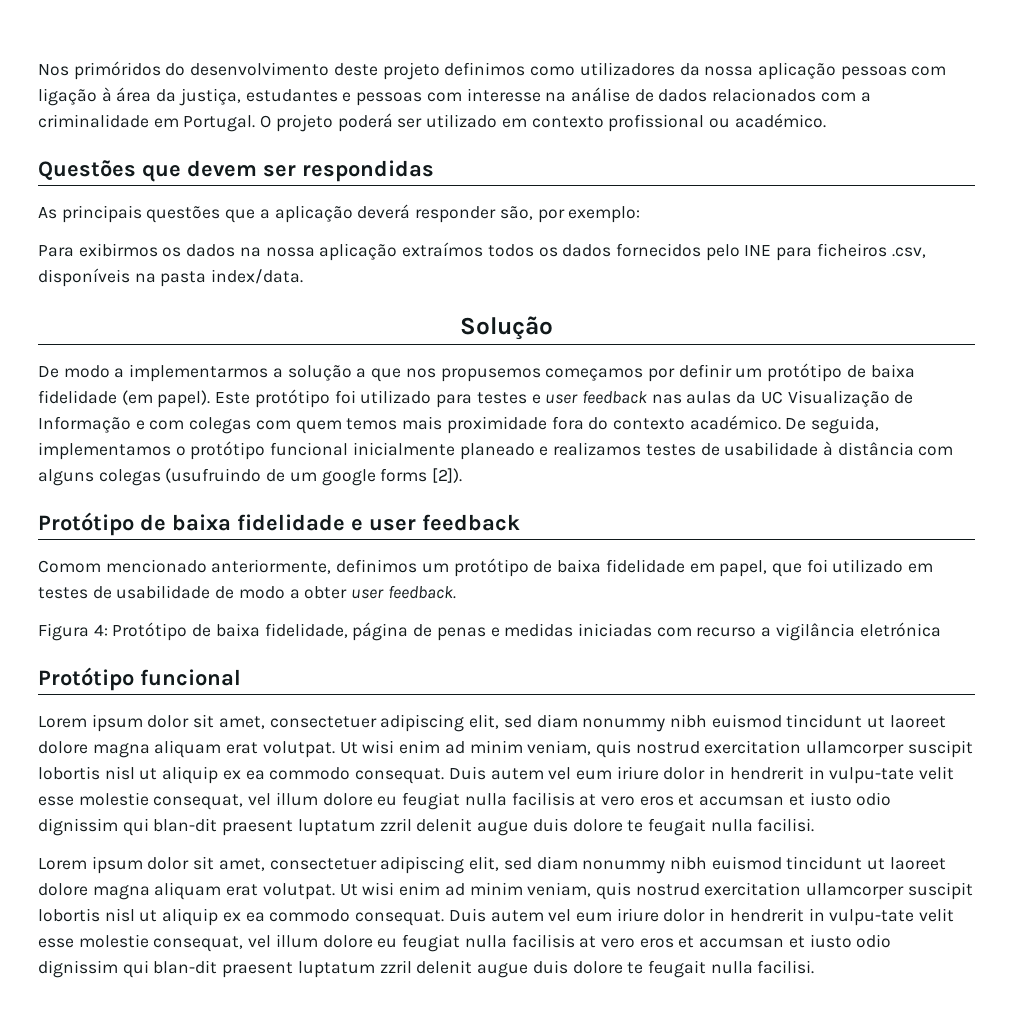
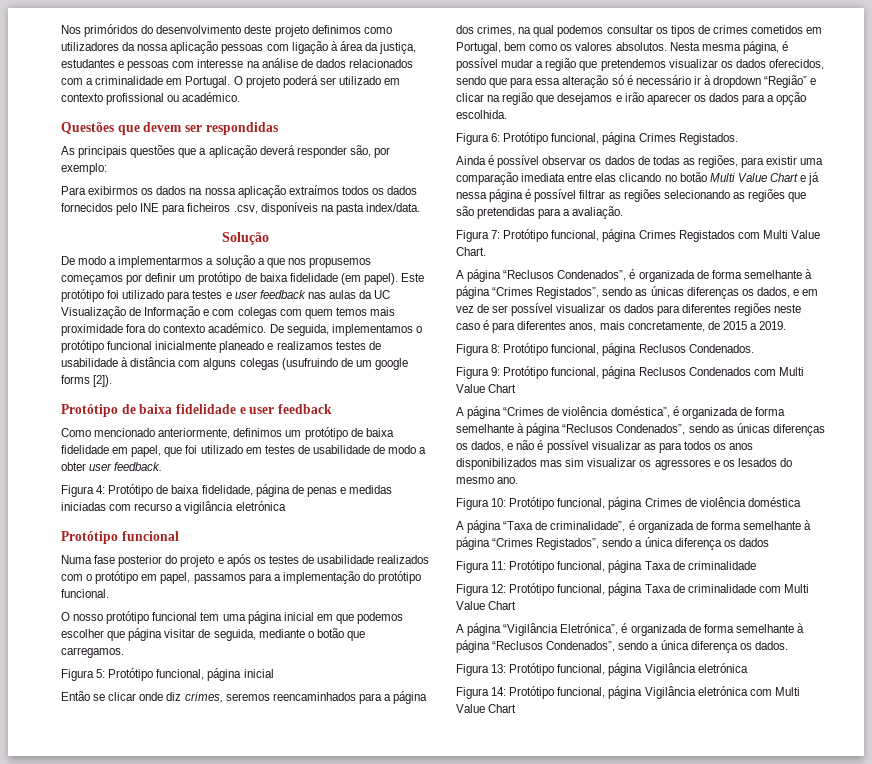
[38,560,101,573] Comom -> [61,428,91,437] Como
[38,714,946,732] [38,740,973,758] [38,766,955,784] [38,792,892,810] [38,818,815,836] [38,856,946,874] [38,882,973,900] [38,908,955,926] [38,934,892,952] [38,960,815,978] Lorem ipsum dolor sit amet, consectetuer adipiscing elit, sed diam nonummy nibh euismod tincidunt ut laoreet dolore magna aliquam erat volutpat. Ut wisi enim ad minim veniam, quis nostrud exercitation ullamcorper suscipit lobortis nisl ut aliquip ex ea commodo consequat. Duis autem vel eum iriure dolor in hendrerit in vulpu-tate velit esse molestie consequat, vel illum dolore eu feugiat nulla facilisis at vero eros et accumsan et iusto odio dignissim qui blan-dit praesent luptatum zzril delenit augue duis dolore te feugait nulla facilisi. // Lorem ipsum dolor sit amet, consectetuer adipiscing elit, sed diam nonummy nibh euismod tincidunt ut laoreet dolore magna aliquam erat volutpat. Ut wisi enim ad minim veniam, quis nostrud exercitation ullamcorper suscipit lobortis nisl ut aliquip ex ea commodo consequat. Duis autem vel eum iriure dolor in hendrerit in vulpu-tate velit esse molestie consequat, vel illum dolore eu feugiat nulla facilisis at vero eros et accumsan et iusto odio dignissim qui blan-dit praesent luptatum zzril delenit augue duis dolore te feugait nulla facilisi. -> [61,554,430,567] [61,571,422,584] [61,589,109,598] [61,611,404,624] [61,628,365,641] [61,647,124,658] [61,668,274,681] [61,691,428,704] [456,25,823,37] [456,41,788,54] [456,58,824,71] [456,75,817,88] [456,92,807,105] [456,110,507,119] [456,132,738,145] [456,155,824,168] [456,172,820,185] [456,189,807,202] [456,206,624,219] [456,229,820,242] [456,247,486,256] [456,269,812,282] [456,286,819,299] [456,303,802,316] [456,320,787,333] [456,343,754,356] [456,366,804,379] [456,384,517,393] [456,406,785,419] [456,423,825,436] [456,440,754,453] [456,458,792,470] [456,477,519,484] [456,497,801,510] [456,520,812,533] [456,537,769,550] [456,560,756,573] [456,583,809,596] [456,601,517,610] [456,623,804,636] [456,640,788,653] [456,663,748,676] [456,686,800,699] [456,704,517,713] Numa fase posterior do projeto e após os testes de usabilidade realizados com o protótipo em papel, passamos para a implementação do protótipo funcional. // O nosso protótipo funcional tem uma página inicial em que podemos escolher que página visitar de seguida, mediante o botão que carregamos. // Figura 5: Protótipo funcional, página inicial // Então se clicar onde diz crimes, seremos reencaminhados para a página dos crimes, na qual podemos consultar os tipos de crimes cometidos em Portugal, bem como os valores absolutos. Nesta mesma página, é possível mudar a região que pretendemos visualizar os dados oferecidos, sendo que para essa alteração só é necessário ir à dropdown “Região” e clicar na região que desejamos e irão aparecer os dados para a opção escolhida. // Figura 6: Protótipo funcional, página Crimes Registados. // Ainda é possível observar os dados de todas as regiões, para existir uma comparação imediata entre elas clicando no botão Multi Value Chart e já nessa página é possível filtrar as regiões selecionando as regiões que são pretendidas para a avaliação. // Figura 7: Protótipo funcional, página Crimes Registados com Multi Value Chart. // A página “Reclusos Condenados”, é organizada de forma semelhante à página “Crimes Registados”, sendo as únicas diferenças os dados, e em vez de ser possível visualizar os dados para diferentes regiões neste caso é para diferentes anos, mais concretamente, de 2015 a 2019. // Figura 8: Protótipo funcional, página Reclusos Condenados. // Figura 9: Protótipo funcional, página Reclusos Condenados com Multi Value Chart // A página “Crimes de violência doméstica”, é organizada de forma semelhante à página “Reclusos Condenados”, sendo as únicas diferenças os dados, e não é possível visualizar as para todos os anos disponibilizados mas sim visualizar os agressores e os lesados do mesmo ano. // Figura 10: Protótipo funcional, página Crimes de violência doméstica // A página “Taxa de criminalidade”, é organizada de forma semelhante à página “Crimes Registados”, sendo a única diferença os dados // Figura 11: Protótipo funcional, página Taxa de criminalidade // Figura 12: Protótipo funcional, página Taxa de criminalidade com Multi Value Chart // A página “Vigilância Eletrónica”, é organizada de forma semelhante à página “Reclusos Condenados”, sendo a única diferença os dados. // Figura 13: Protótipo funcional, página Vigilância eletrónica // Figura 14: Protótipo funcional, página Vigilância eletrónica com Multi Value Chart

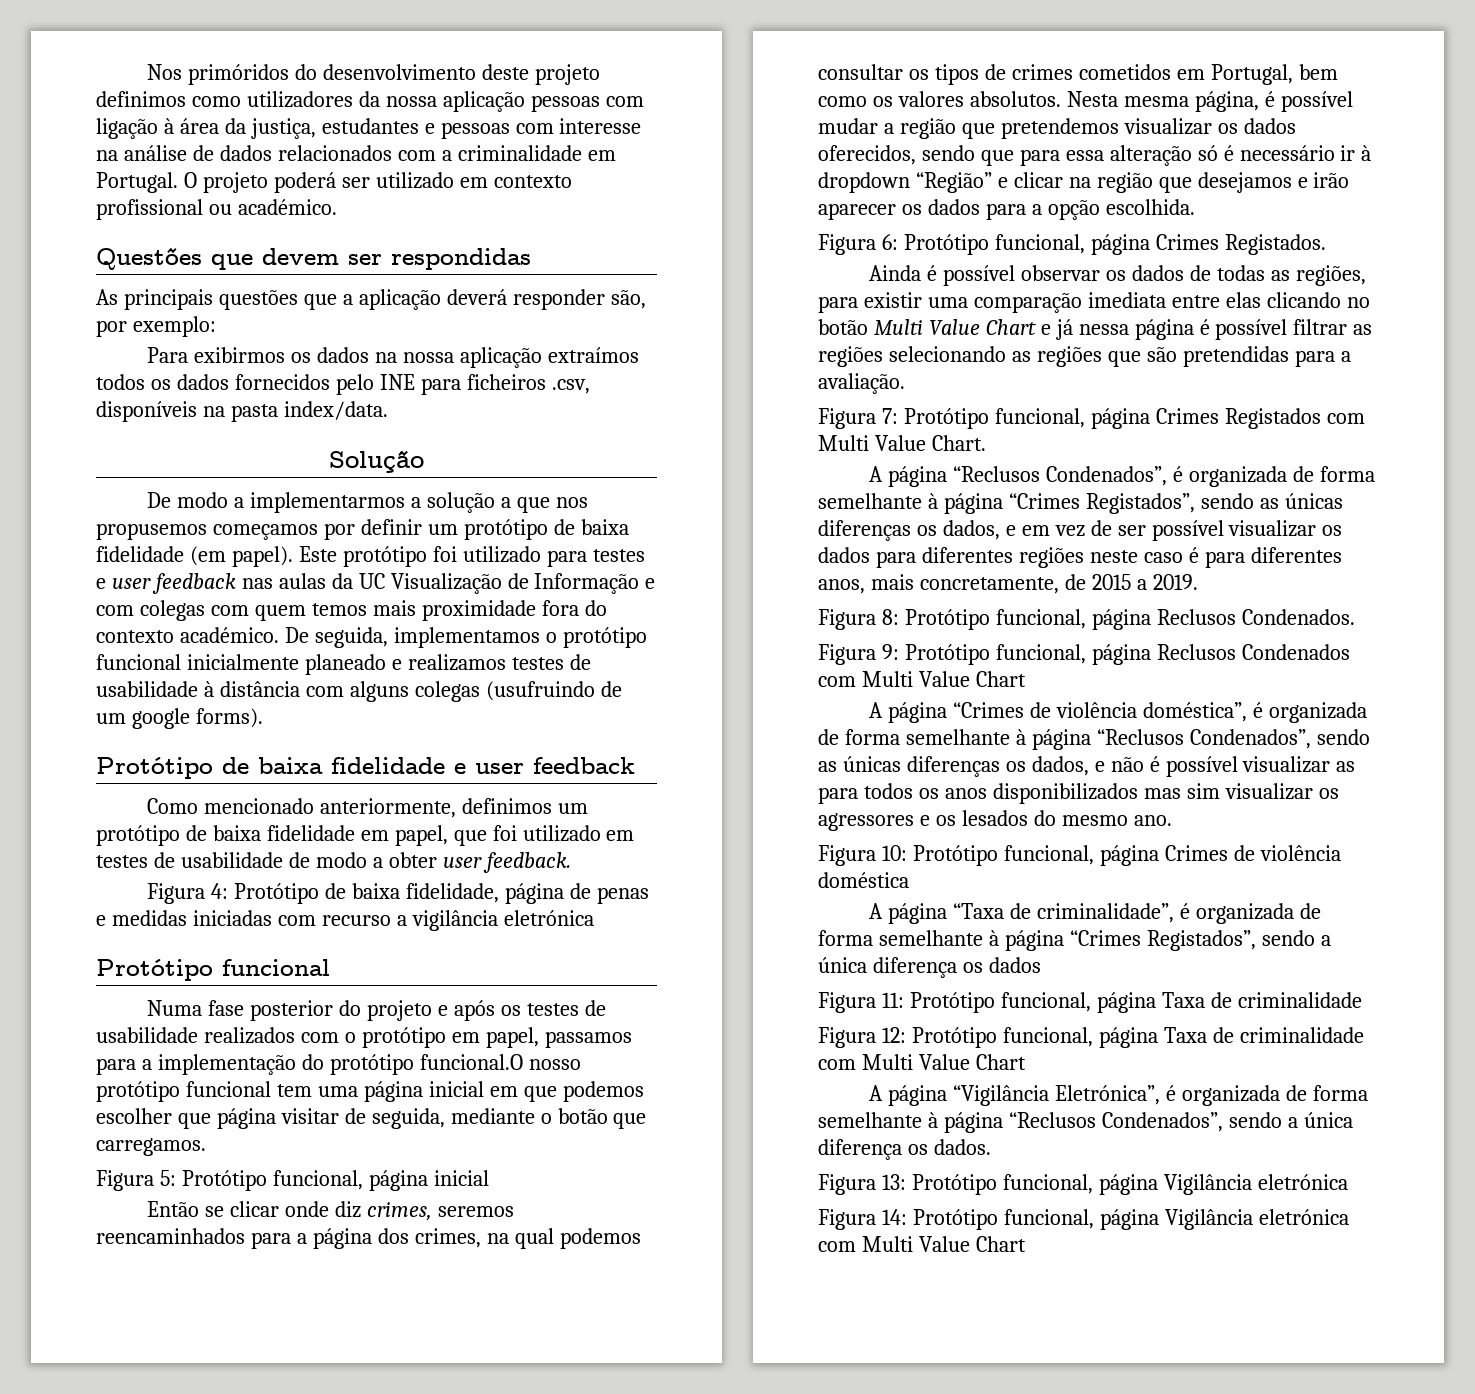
[61,375,113,387] forms [2]). -> [195,708,263,728] forms).
[61,589,109,598] [61,612,70,621] funcional. // O -> [419,1054,523,1070] funcional.O

